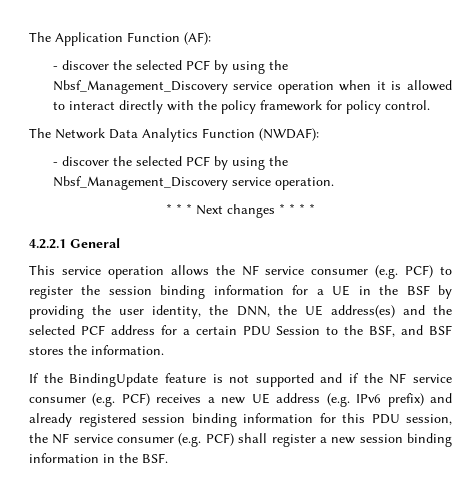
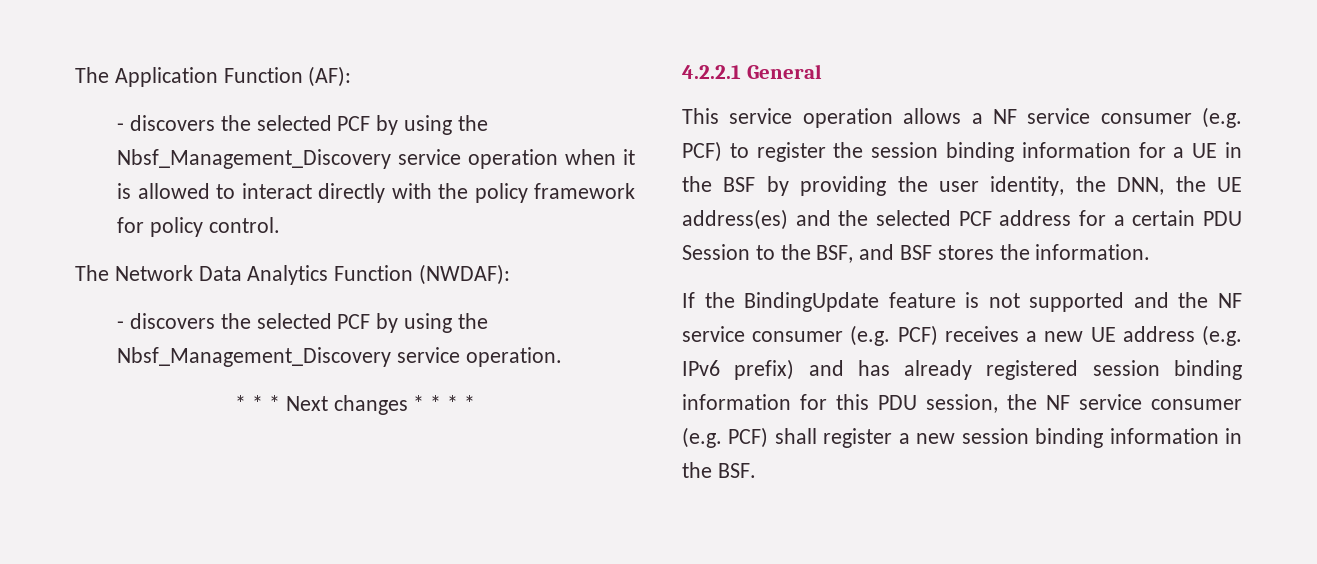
[61,60,109,70] discover -> [129,115,215,131] discovers
[61,156,109,166] discover -> [129,313,215,329] discovers
[215,265,235,275] the -> [971,113,983,124] a
[349,373,360,383] if -> (1169, 300) none
(452, 398) none -> [857,360,890,376] has

